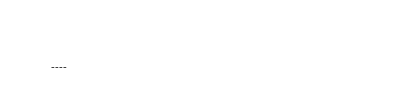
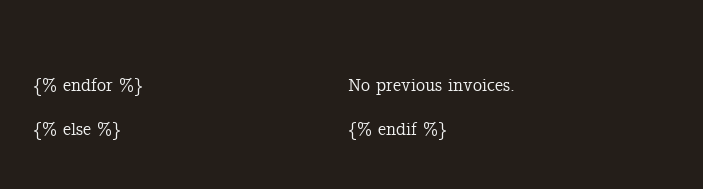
[51,67,67,71] ---- -> [33,77,143,96] [33,121,121,140] [348,79,515,95] [348,121,447,140] {% endfor %} // {% else %} // No previous invoices. // {% endif %}

